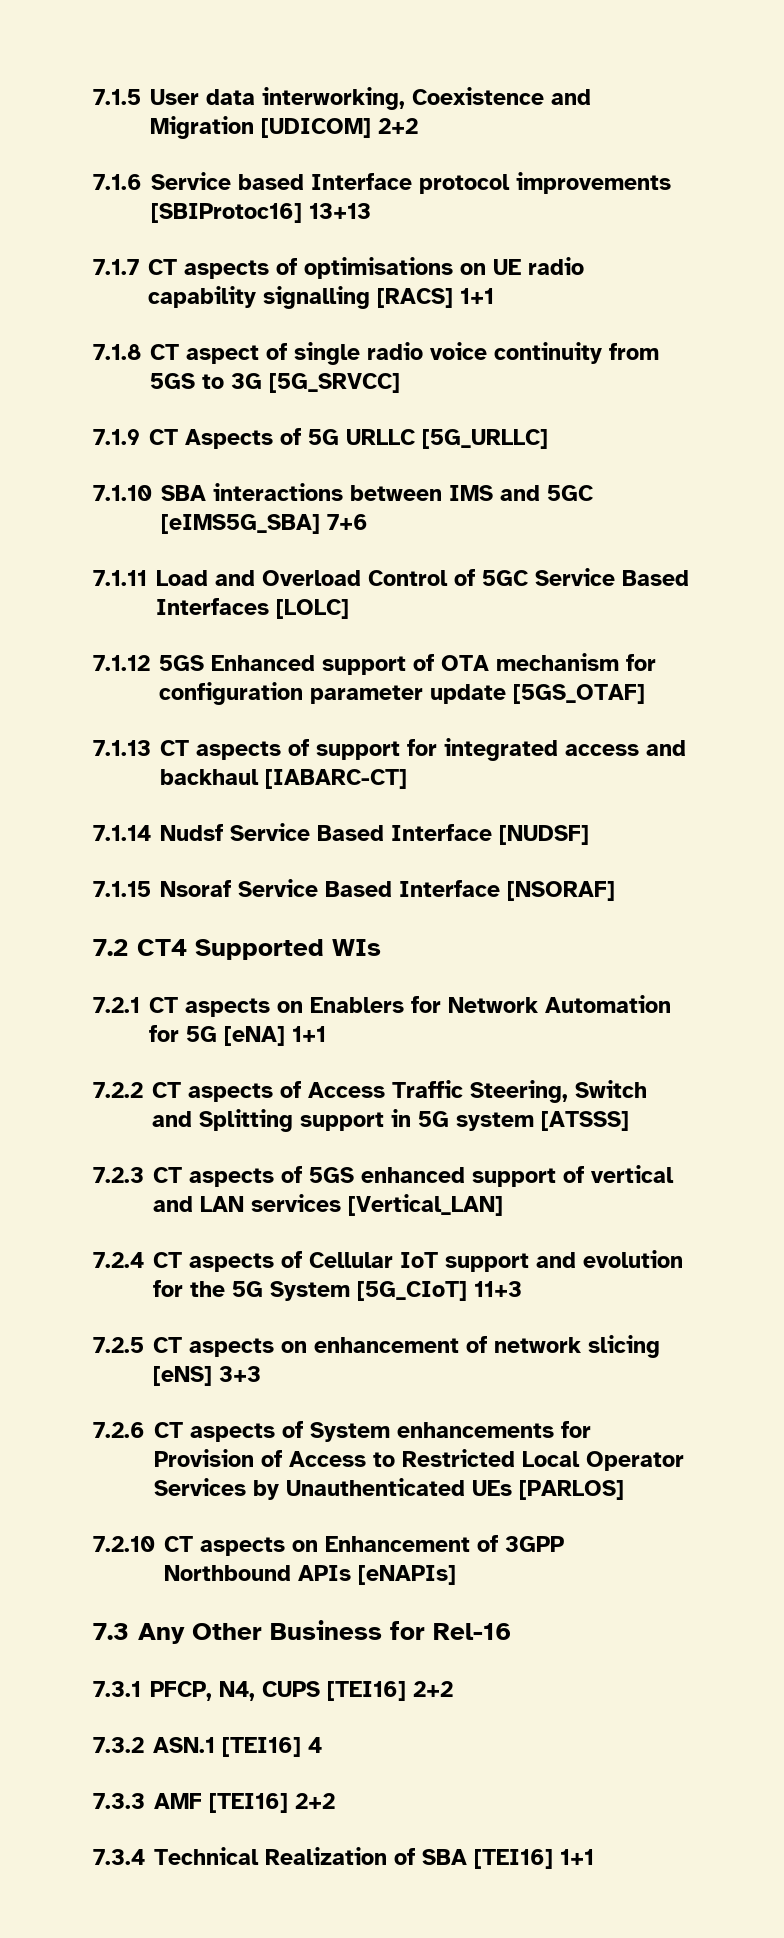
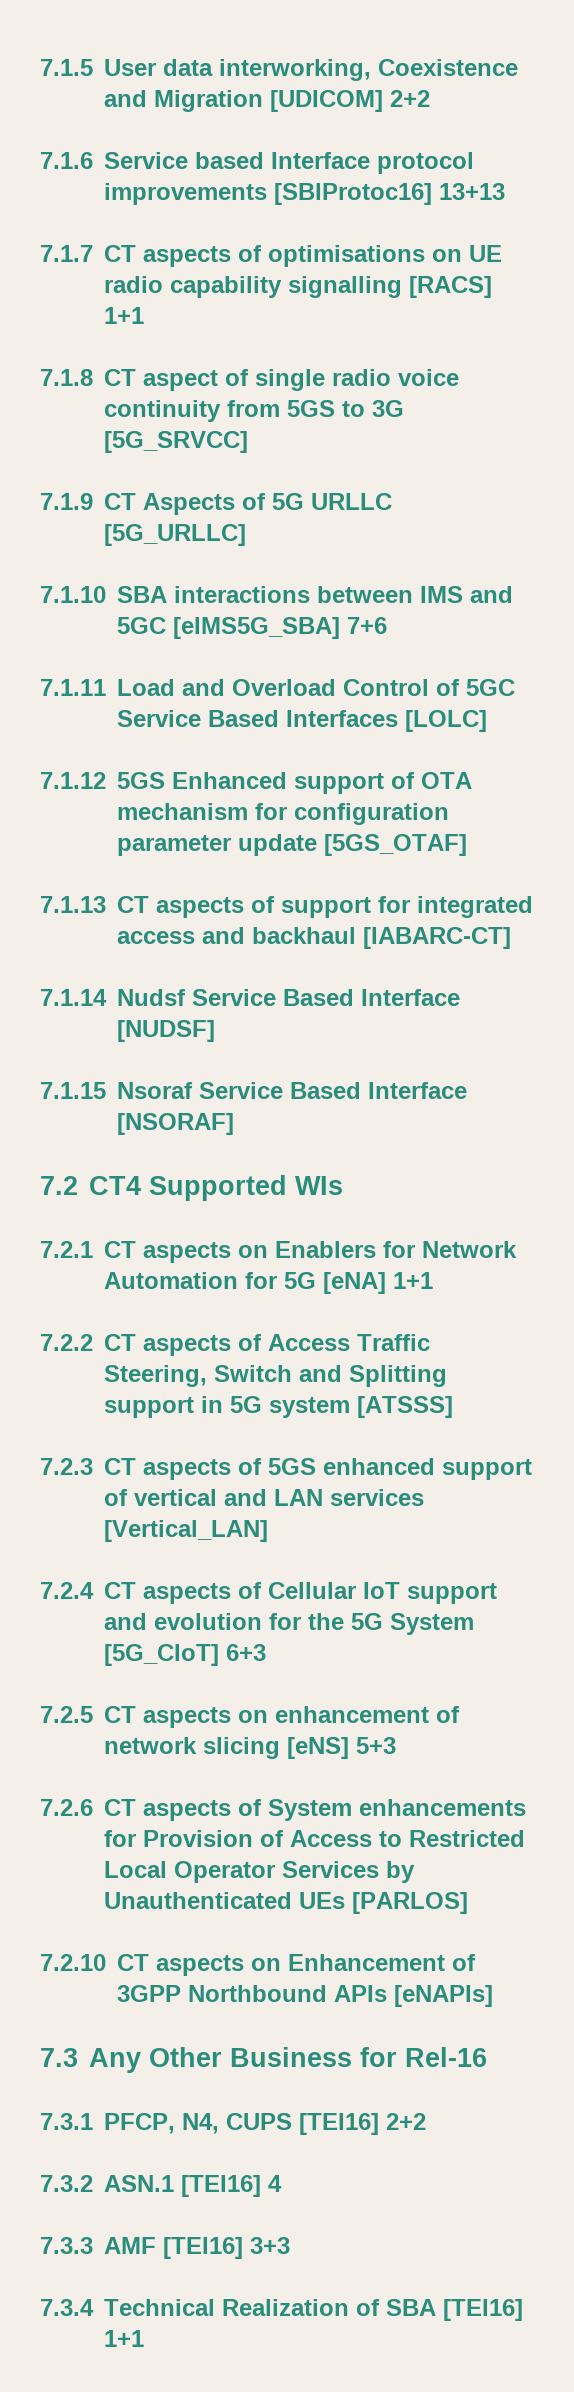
[474,1281,522,1297] 11+3 -> [225,1644,266,1661] 6+3
[219,1366,261,1382] 3+3 -> [355,1737,396,1754] 5+3
[295,1793,335,1809] 2+2 -> [249,2237,290,2254] 3+3

